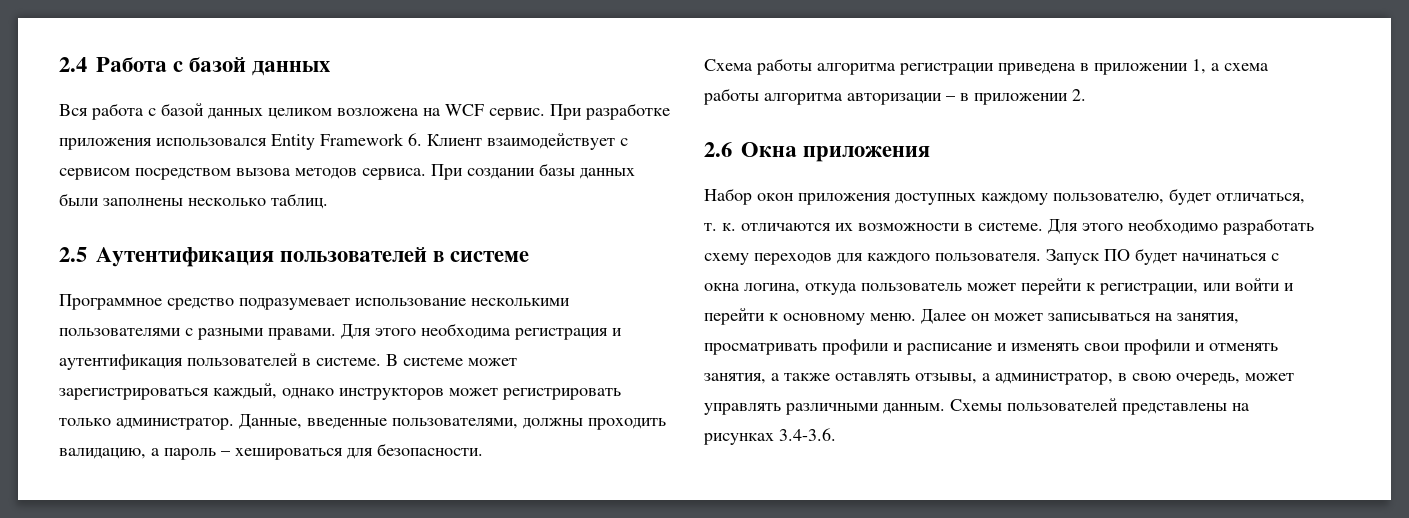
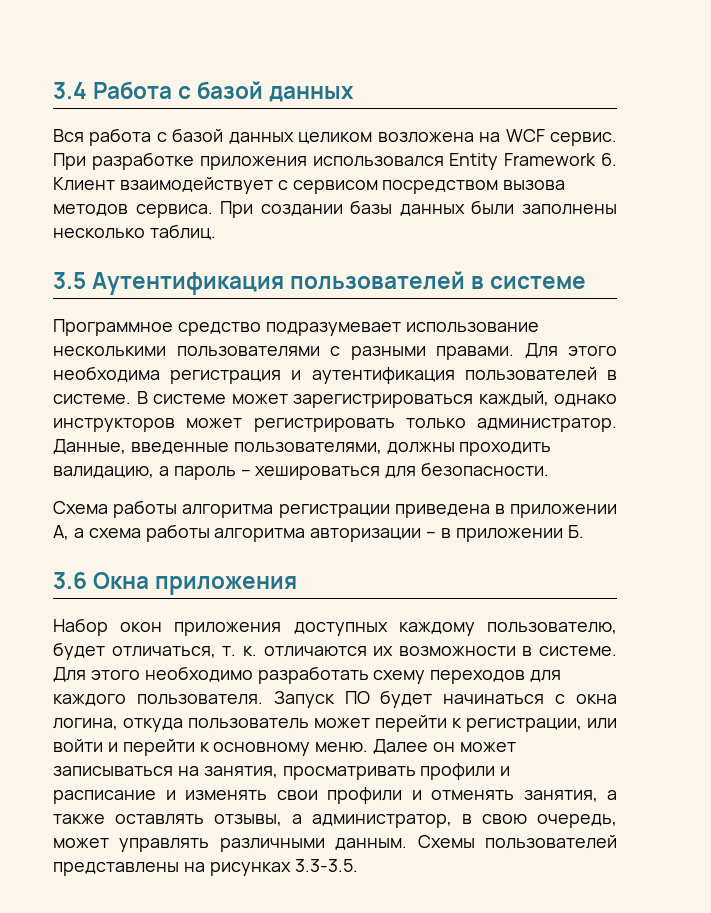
[59,57,87,72] 2.4 -> [53,82,87,99] 3.4
[59,247,87,262] 2.5 -> [53,272,86,289] 3.5
[1192,59,1206,74] 1, -> [53,525,69,540] А,
[1072,89,1086,101] [704,142,732,157] 2. // 2.6 -> [567,525,584,538] [53,572,87,589] Б. // 3.6
[779,428,836,441] 3.4-3.6. -> [294,859,358,872] 3.3-3.5.

